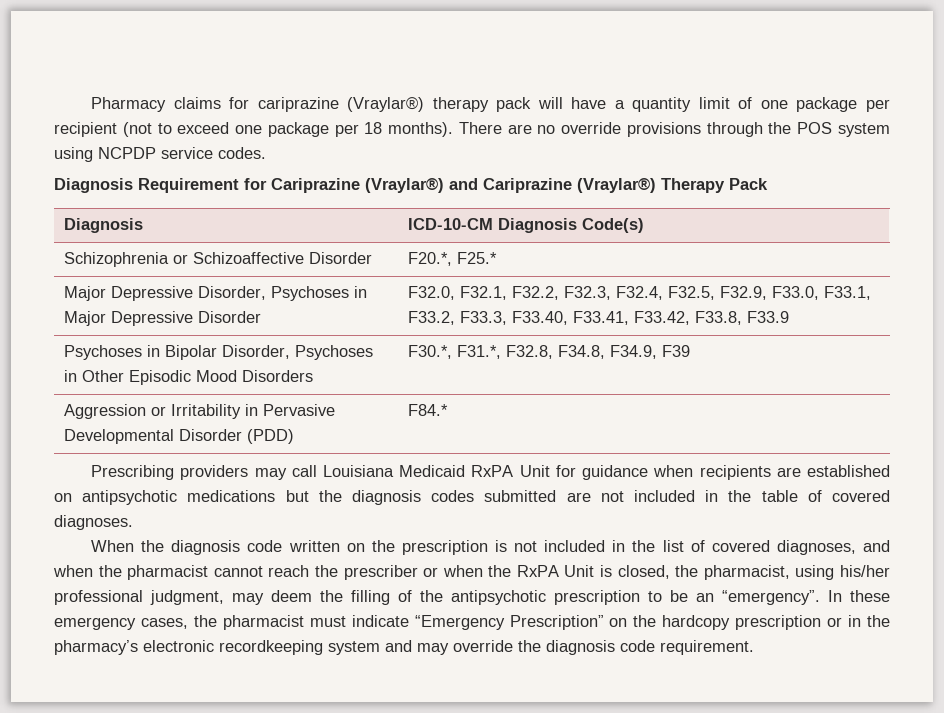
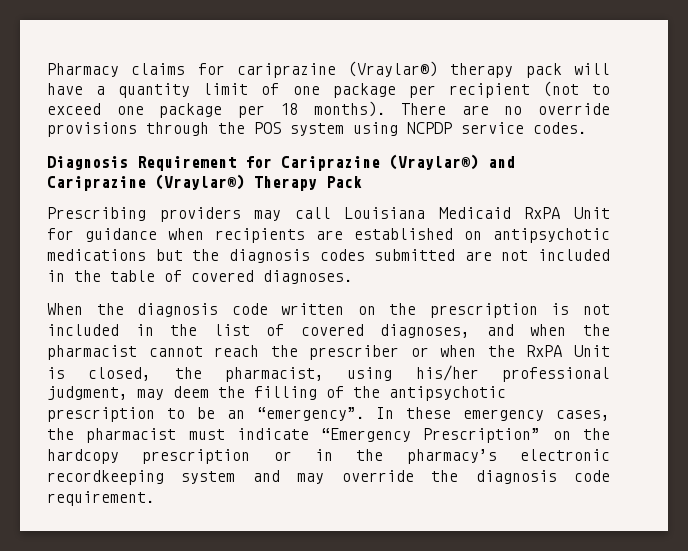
[64,218,144,233] [408,218,645,233] [64,252,373,267] [408,252,498,266] [64,286,368,301] [64,311,262,326] [408,286,872,300] [408,311,790,325] [64,345,374,360] [64,370,314,385] [408,345,691,359] [64,404,336,419] [64,429,295,444] [408,404,449,416] // Diagnosis | ICD-10-CM Diagnosis Code(s) // Schizophrenia or Schizoaffective Disorder | F20.*, F25.* // Major Depressive Disorder, Psychoses in Major Depressive Disorder | F32.0, F32.1, F32.2, F32.3, F32.4, F32.5, F32.9, F33.0, F33.1, F33.2, F33.3, F33.40, F33.41, F33.42, F33.8, F33.9 // Psychoses in Bipolar Disorder, Psychoses in Other Episodic Mood Disorders | F30.*, F31.*, F32.8, F34.8, F34.9, F39 // Aggression or Irritability in Pervasive Developmental Disorder (PDD) | F84.* -> (362, 182) none

